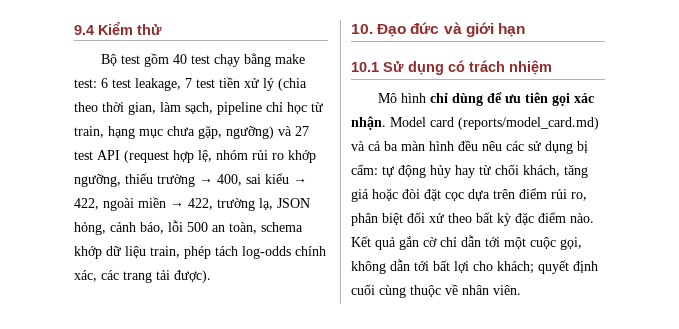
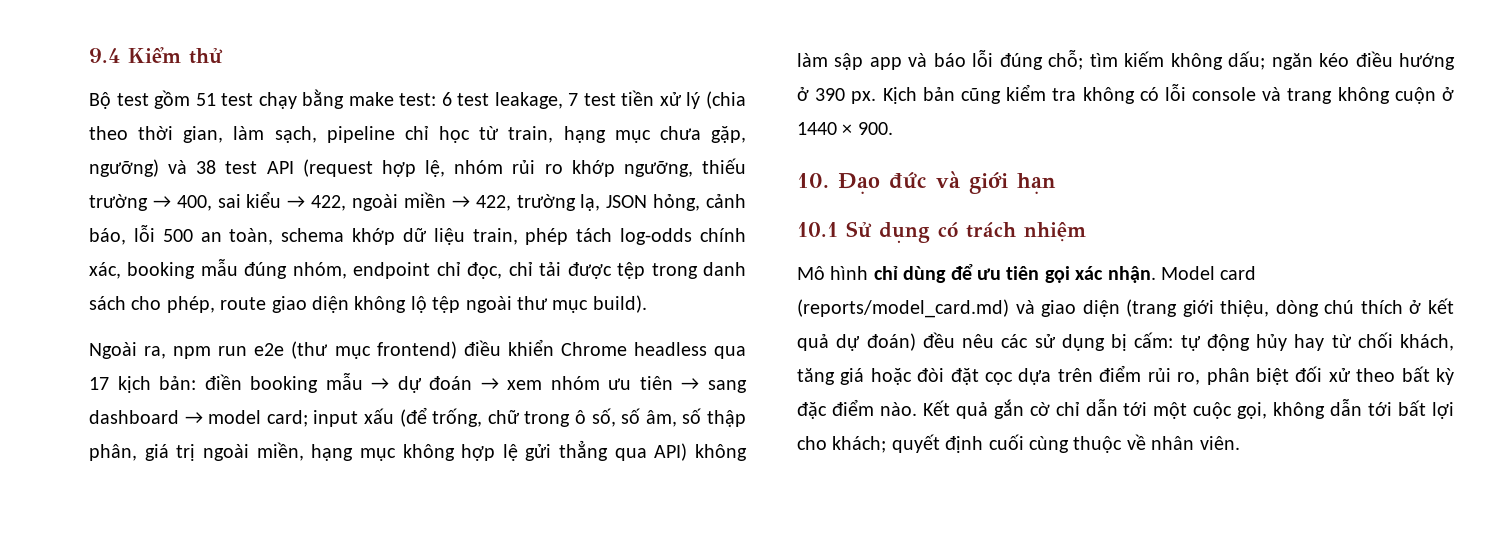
[173,54,188,64] 40 -> [195,93,216,106] 51
[295,126,309,136] 27 -> [196,160,217,174] 38
[101,270,211,283] các trang tải được). -> [127,259,746,279] [89,295,647,313] [89,339,746,359] [89,373,747,393] [89,407,747,427] [89,440,747,461] [797,50,1455,70] [797,84,1454,104] [797,122,893,135] booking mẫu đúng nhóm, endpoint chỉ đọc, chỉ tải được tệp trong danh sách cho phép, route giao diện không lộ tệp ngoài thư mục build). // Ngoài ra, npm run e2e (thư mục frontend) điều khiển Chrome headless qua 17 kịch bản: điền booking mẫu → dự đoán → xem nhóm ưu tiên → sang dashboard → model card; input xấu (để trống, chữ trong ô số, số âm, số thập phân, giá trị ngoài miền, hạng mục không hợp lệ gửi thẳng qua API) không làm sập app và báo lỗi đúng chỗ; tìm kiếm không dấu; ngăn kéo điều hướng ở 390 px. Kịch bản cũng kiểm tra không có lỗi console và trang không cuộn ở 1440 × 900.
[368,141,454,151] cả ba màn hình -> [1041,298,1454,317] [797,333,916,351] giao diện (trang giới thiệu, dòng chú thích ở kết quả dự đoán)

